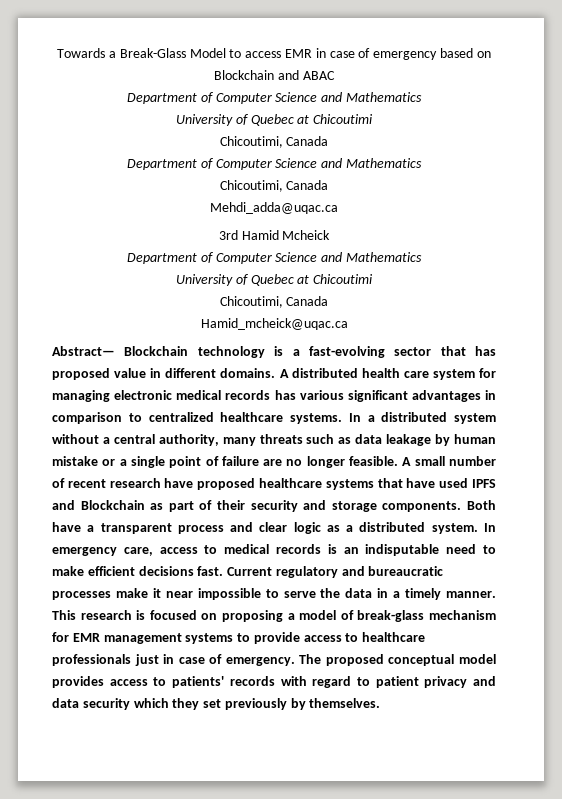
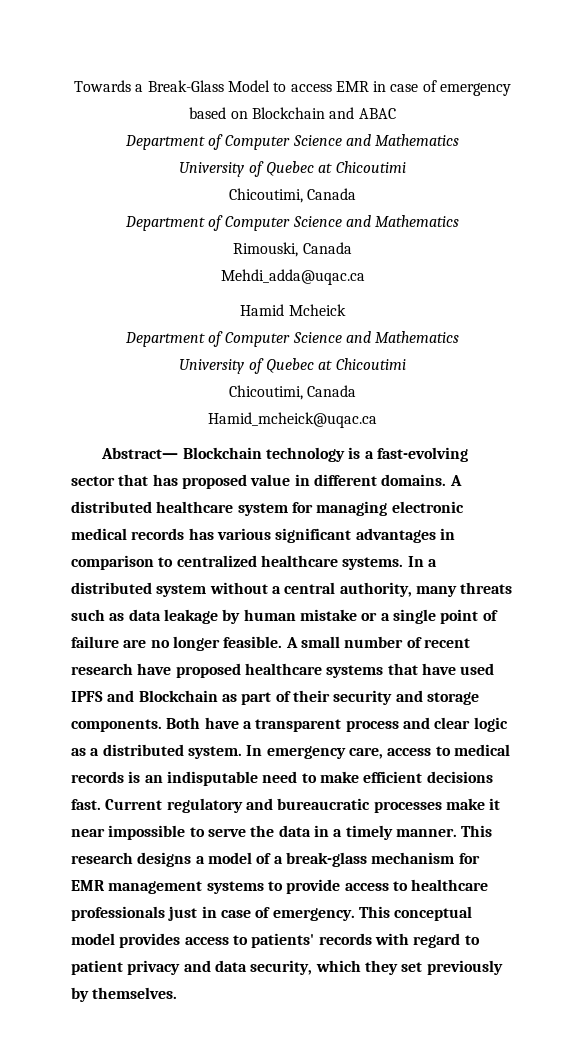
[219,180,283,192] Chicoutimi, -> [233,242,299,257] Rimouski,
[218,230,238,240] 3rd -> (365, 277) none
[361,368,429,378] health care -> [156,501,234,513] healthcare
[136,610,283,622] is focused on proposing -> [137,852,192,867] designs
(354, 615) none -> [273,856,283,864] a
[299,654,384,666] The proposed -> [358,906,390,918] This
[82,698,130,710] security -> [250,960,313,975] security,

